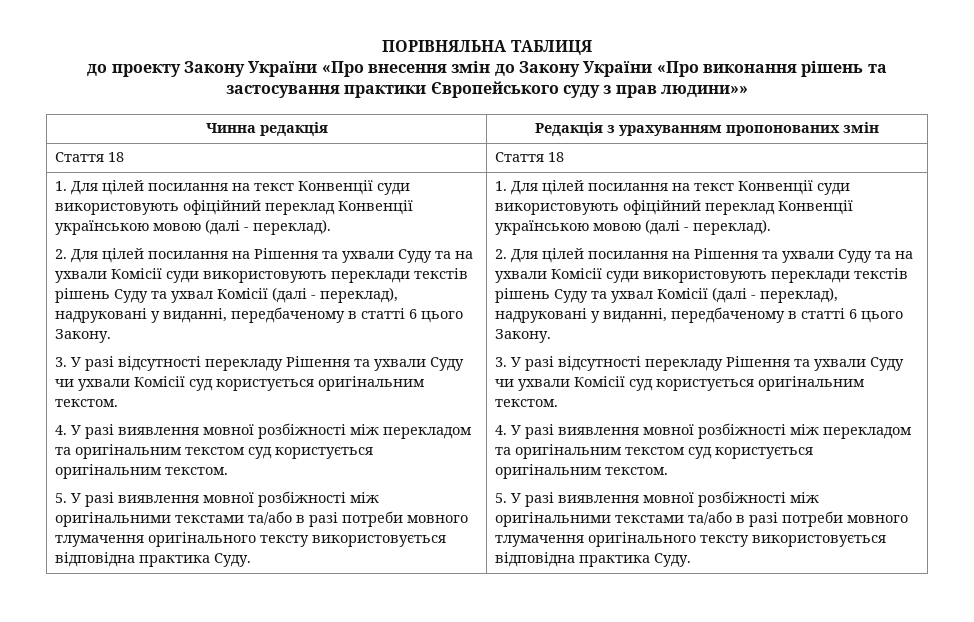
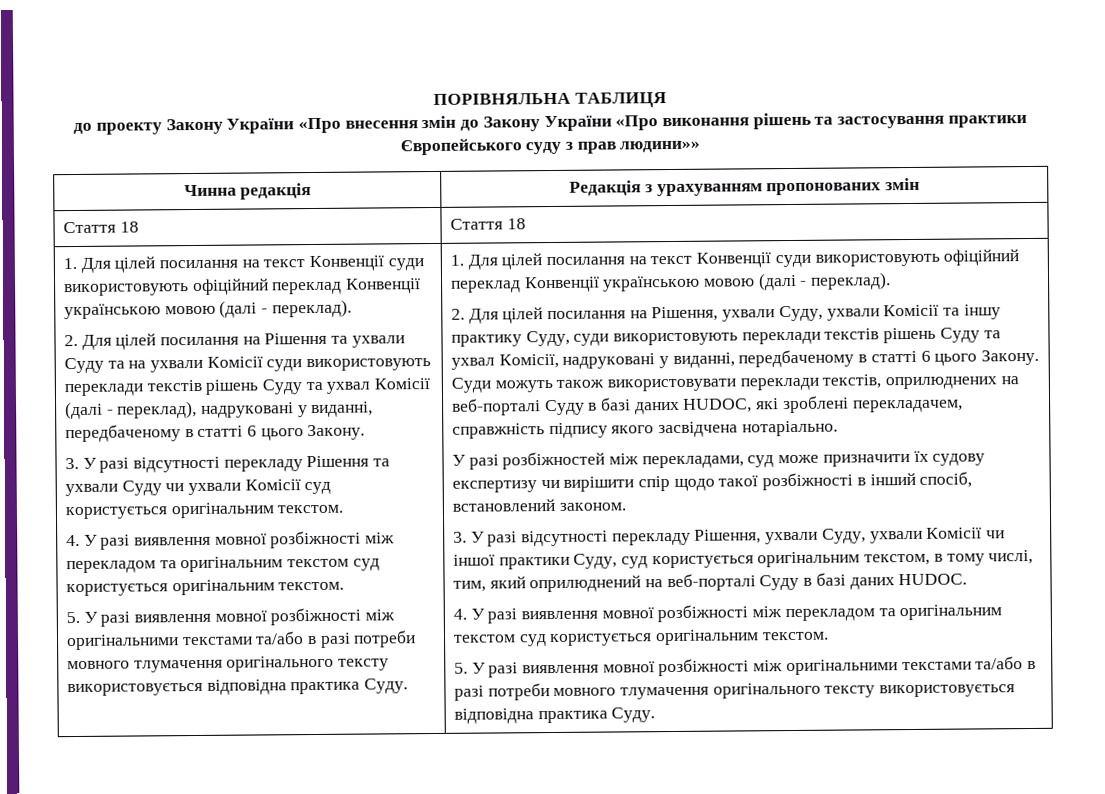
[694,248,914,263] [495,268,909,283] [495,287,839,303] [495,307,904,323] [495,329,552,343] [495,356,905,371] [495,376,866,391] [495,399,559,407] Рішення та ухвали Суду та на ухвали Комісії суди використовують переклади текстів рішень Суду та ухвал Комісії (далі - переклад), надруковані у виданні, передбаченому в статті 6 цього Закону. // 3. У разі відсутності перекладу Рішення та ухвали Суду чи ухвали Комісії суд користується оригінальним текстом. -> [651,304,1001,322] [450,327,1001,347] [450,349,1040,370] [450,374,1019,393] [451,395,963,416] [451,420,838,439] [451,450,986,470] [451,471,973,493] [451,498,626,512] [452,527,1006,547] [452,549,1034,570] [452,572,968,593] Рішення, ухвали Суду, ухвали Комісії та іншу практику Суду, суди використовують переклади текстів рішень Суду та ухвал Комісії, надруковані у виданні, передбаченому в статті 6 цього Закону. Суди можуть також використовувати переклади текстів, оприлюднених на веб-порталі Суду в базі даних HUDOC, які зроблені перекладачем, справжність підпису якого засвідчена нотаріально. // У разі розбіжностей між перекладами, суд може призначити їх судову експертизу чи вирішити спір щодо такої розбіжності в інший спосіб, встановлений законом. // 3. У разі відсутності перекладу Рішення, ухвали Суду, ухвали Комісії чи іншої практики Суду, суд користується оригінальним текстом, в тому числі, тим, який оприлюднений на веб-порталі Суду в базі даних HUDOC.

